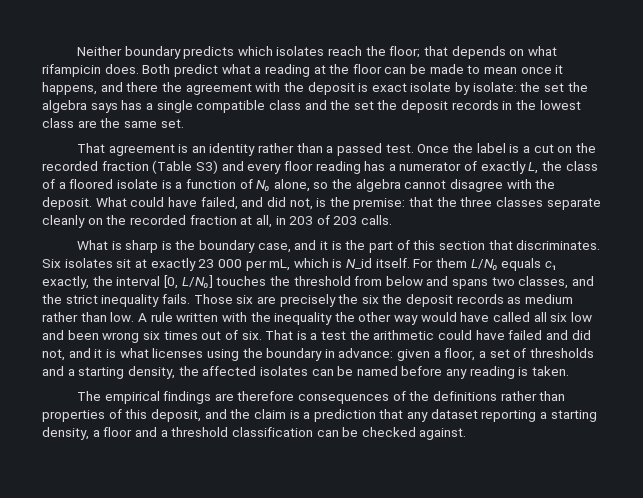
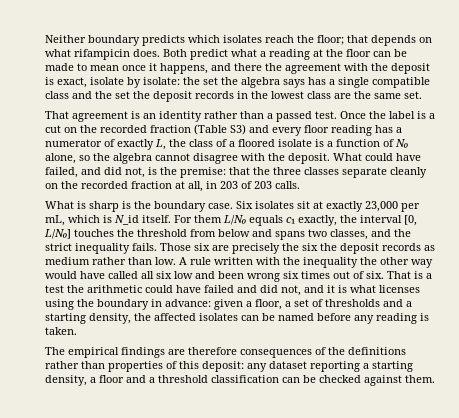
[371,83,407,92] exact -> [57,77,87,88] exact,
[257,240,601,253] case, and it is the part of this section that discriminates. -> [208,203,233,209] case.
[198,259,242,268] 23 000 -> [365,201,398,212] 23,000
[150,409,404,422] deposit, and the claim is a prediction that -> [202,361,244,372] deposit:
[419,428,467,440] against. -> [364,375,435,386] against them.

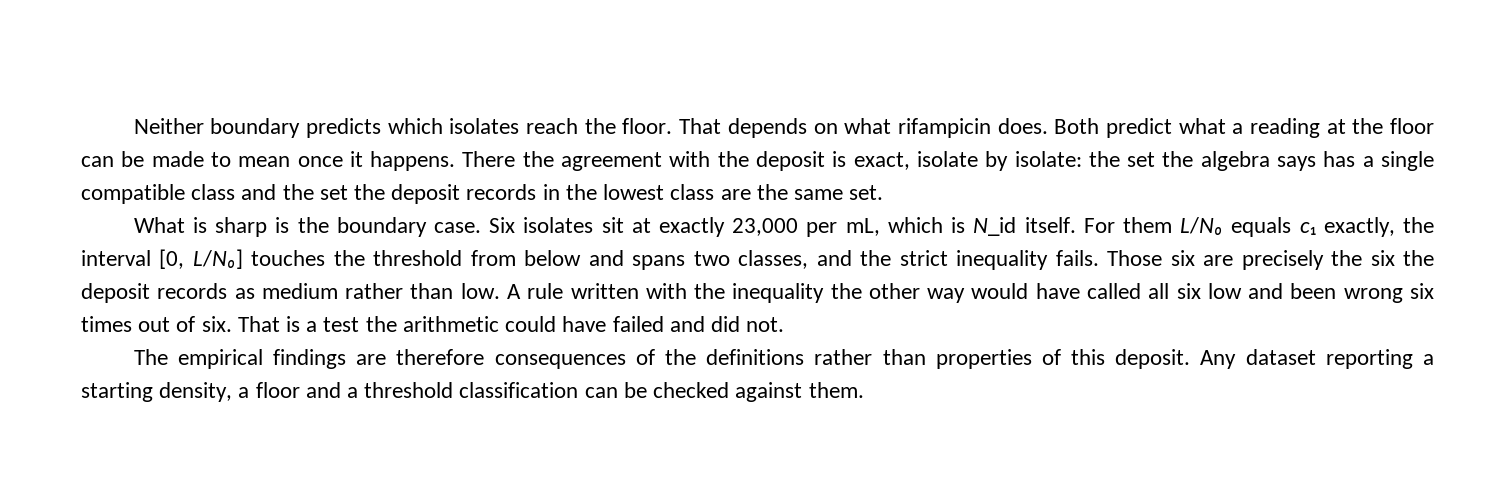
[317,35,368,45] floor; that -> [622,118,722,134] floor. That
[160,63,262,74] happens, and there -> [370,151,516,171] happens. There
[45,111,435,122] [45,124,402,136] [45,139,408,150] [45,153,421,164] [45,167,427,178] [45,181,300,192] // That agreement is an identity rather than a passed test. Once the label is a cut on the recorded fraction (Table S3) and every floor reading has a numerator of exactly L, the class of a floored isolate is a function of N₀ alone, so the algebra cannot disagree with the deposit. What could have failed, and did not, is the premise: that the three classes separate cleanly on the recorded fraction at all, in 203 of 203 calls. -> (884, 192) none
[281,285,420,296] [45,299,412,310] [45,313,429,324] [45,327,77,335] not, and it is what licenses using the boundary in advance: given a floor, a set of thresholds and a starting density, the affected isolates can be named before any reading is taken. -> [746,317,785,332] not.
[202,361,267,372] deposit: any -> [1115,349,1237,369] deposit. Any

